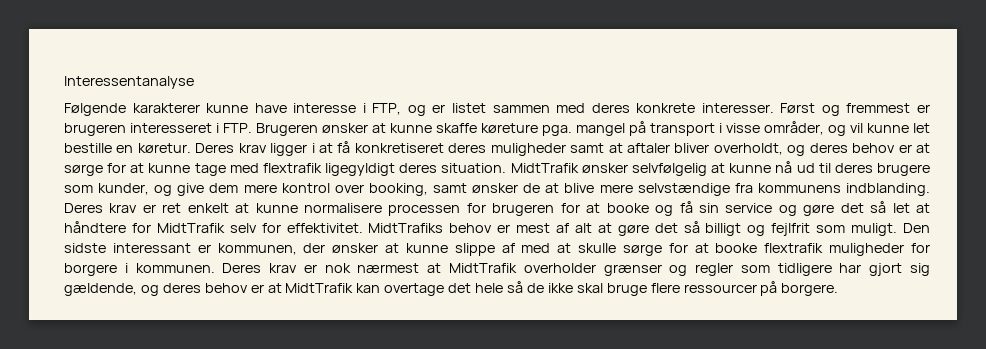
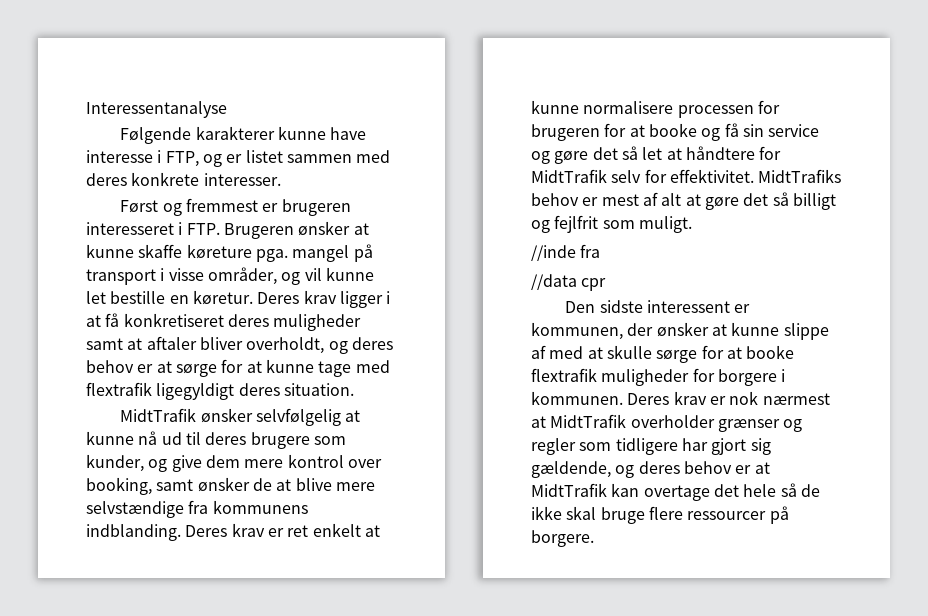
(774, 108) none -> (281, 179) //
(507, 168) none -> (354, 389) //
(898, 229) none -> [531,244,601,261] [531,274,607,291] // //inde fra // //data cpr //
[112,243,191,253] interessant -> [647,300,731,313] interessent

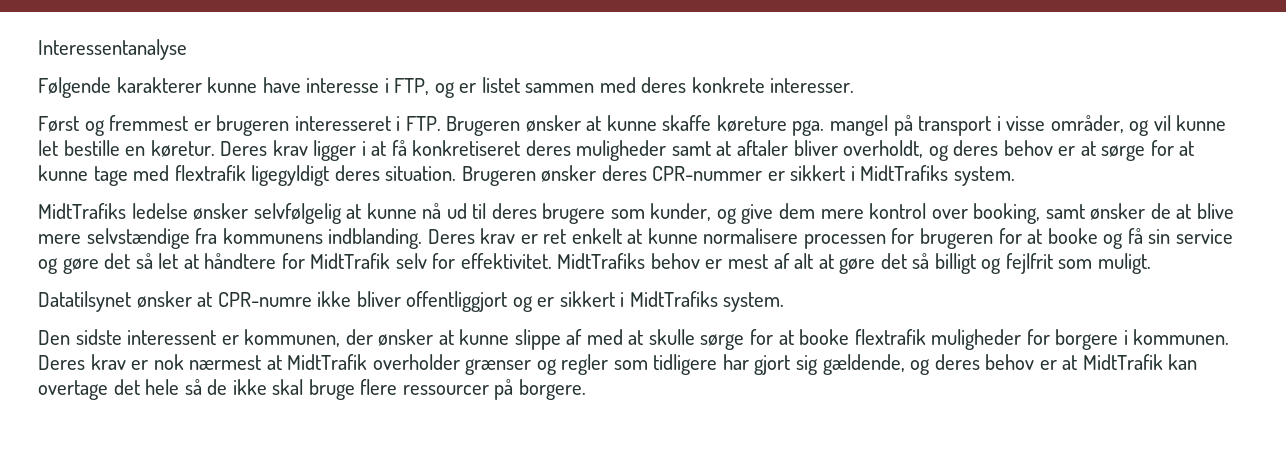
[120,408,197,422] // MidtTrafik -> [461,165,1016,186] [38,203,188,219] Brugeren ønsker deres CPR-nummer er sikkert i MidtTrafiks system. // MidtTrafiks ledelse
[531,244,601,261] [531,274,607,291] //inde fra // //data cpr -> [38,291,785,312] Datatilsynet ønsker at CPR-numre ikke bliver offentliggjort og er sikkert i MidtTrafiks system.

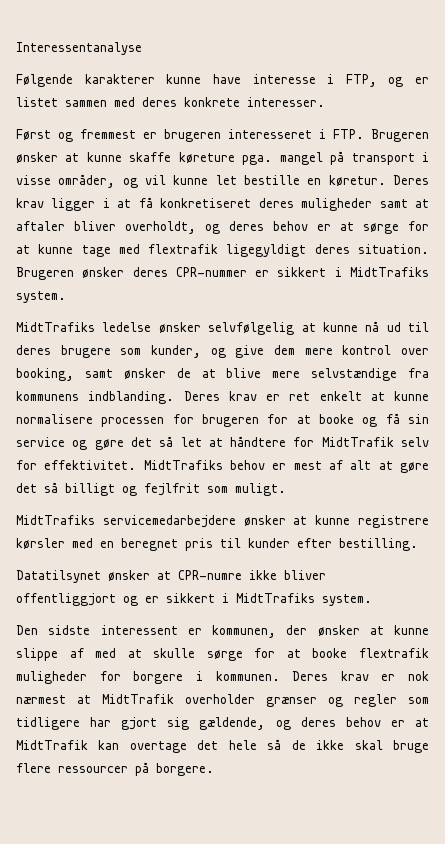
(1151, 263) none -> [16,515,430,528] [16,538,418,551] // MidtTrafiks servicemedarbejdere ønsker at kunne registrere kørsler med en beregnet pris til kunder efter bestilling.

